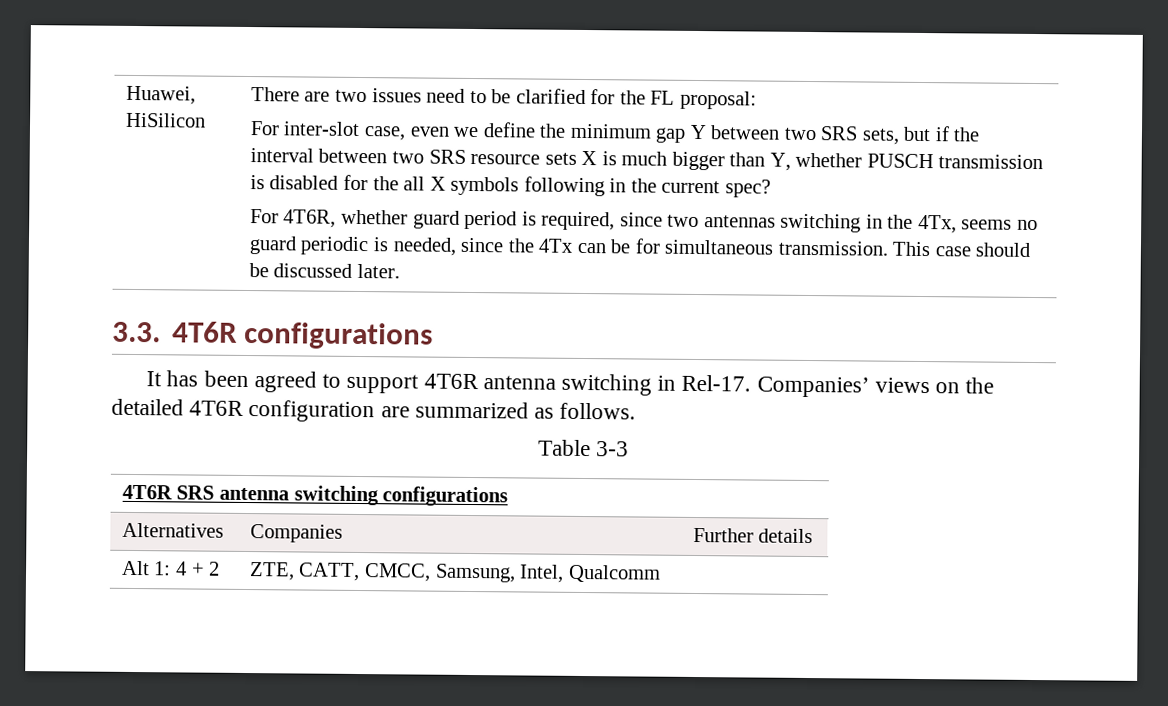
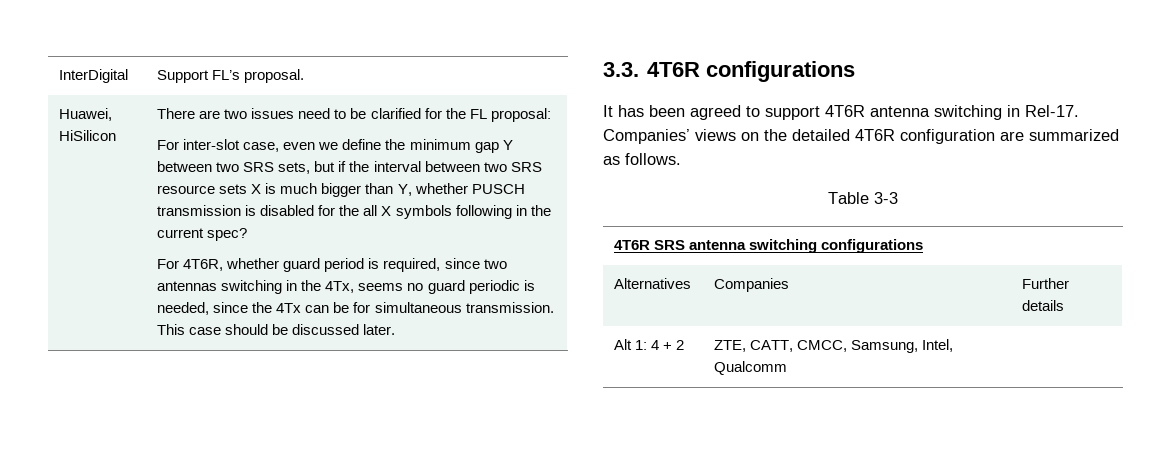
(125, 95) none -> [59,69,129,83] [157,69,305,83] InterDigital | Support FL’s proposal. //

